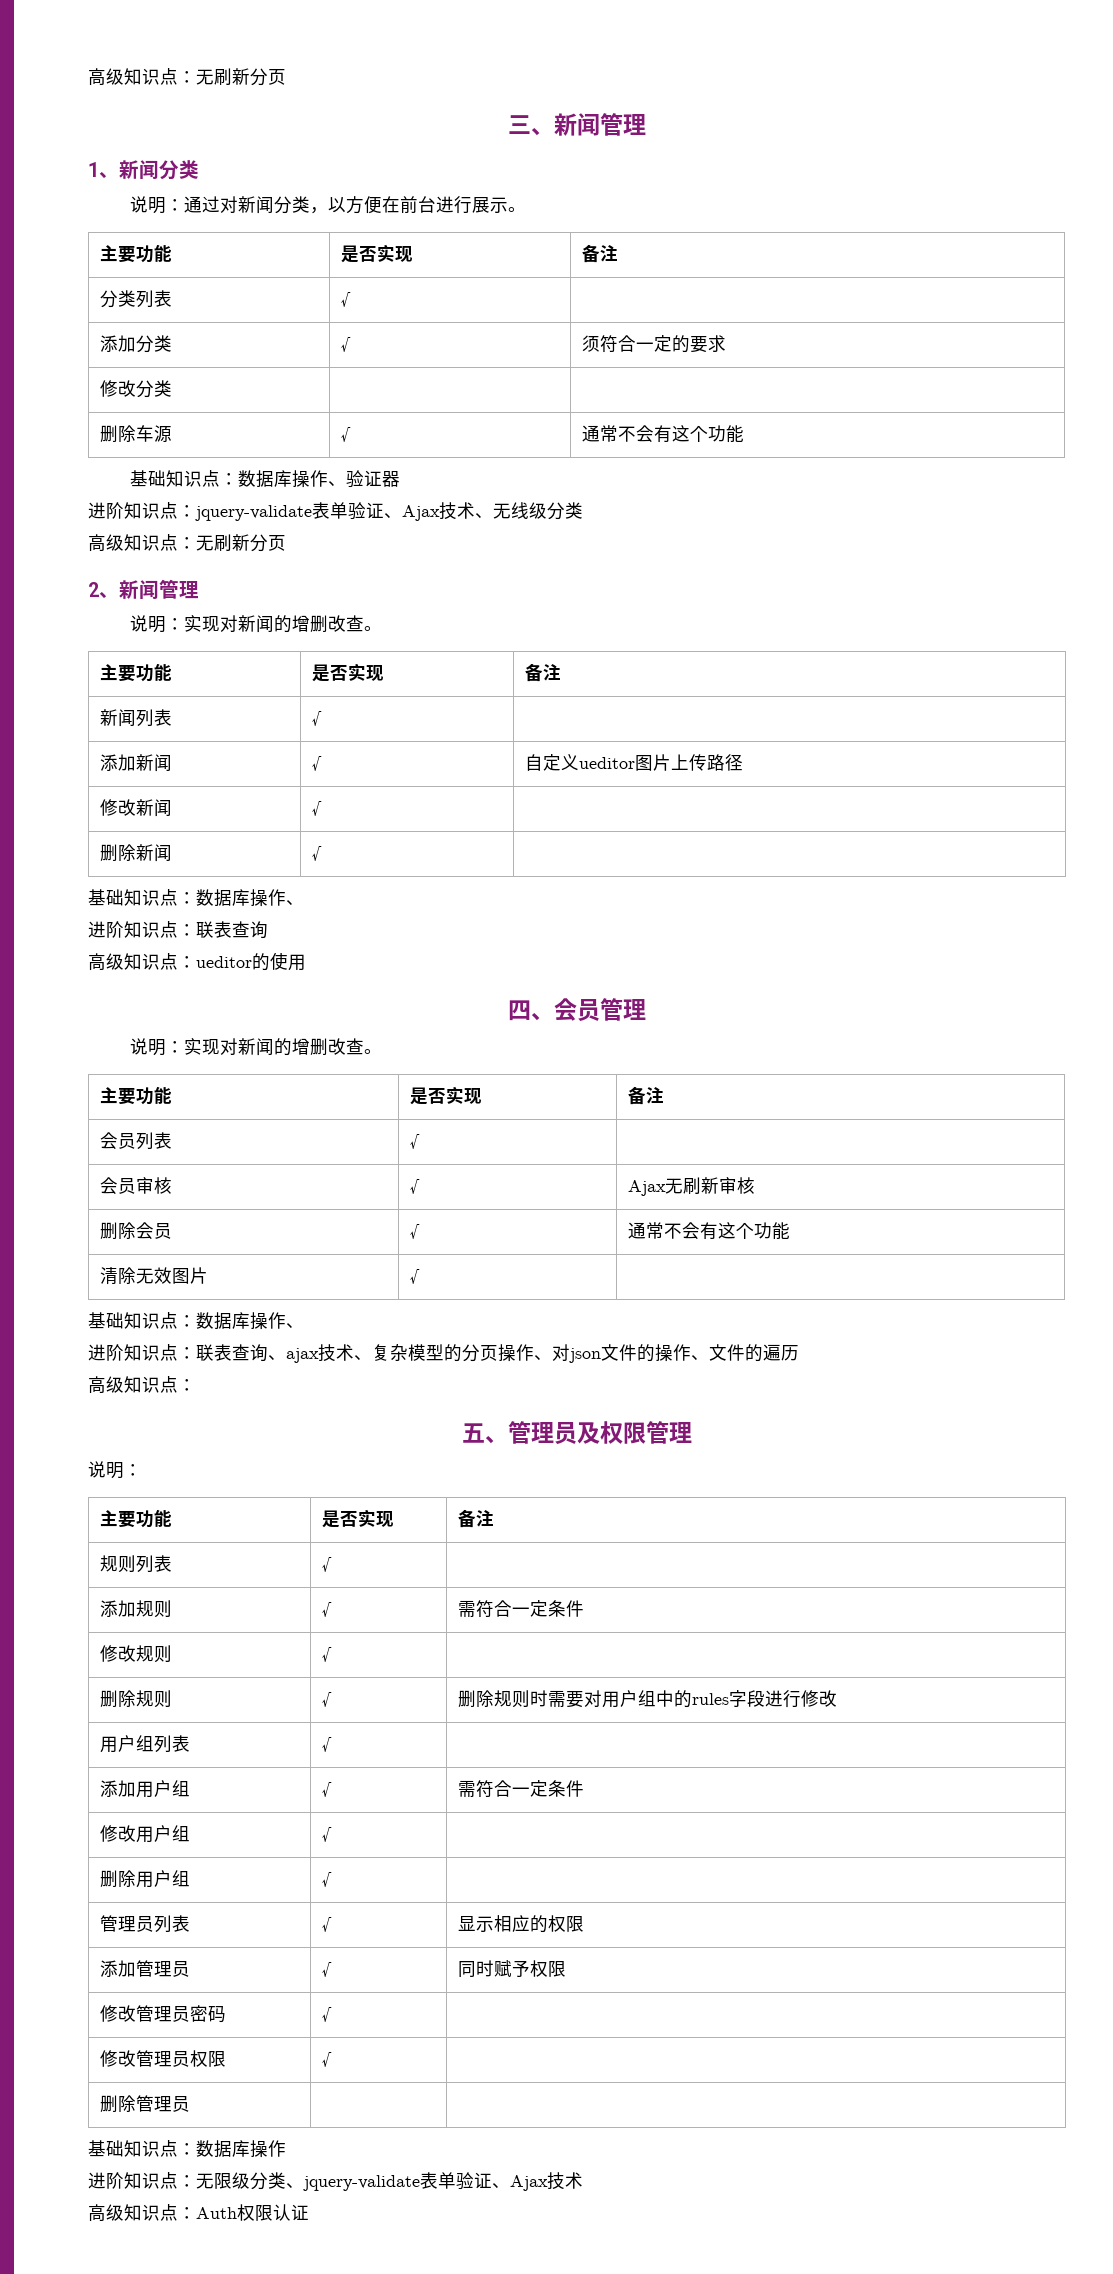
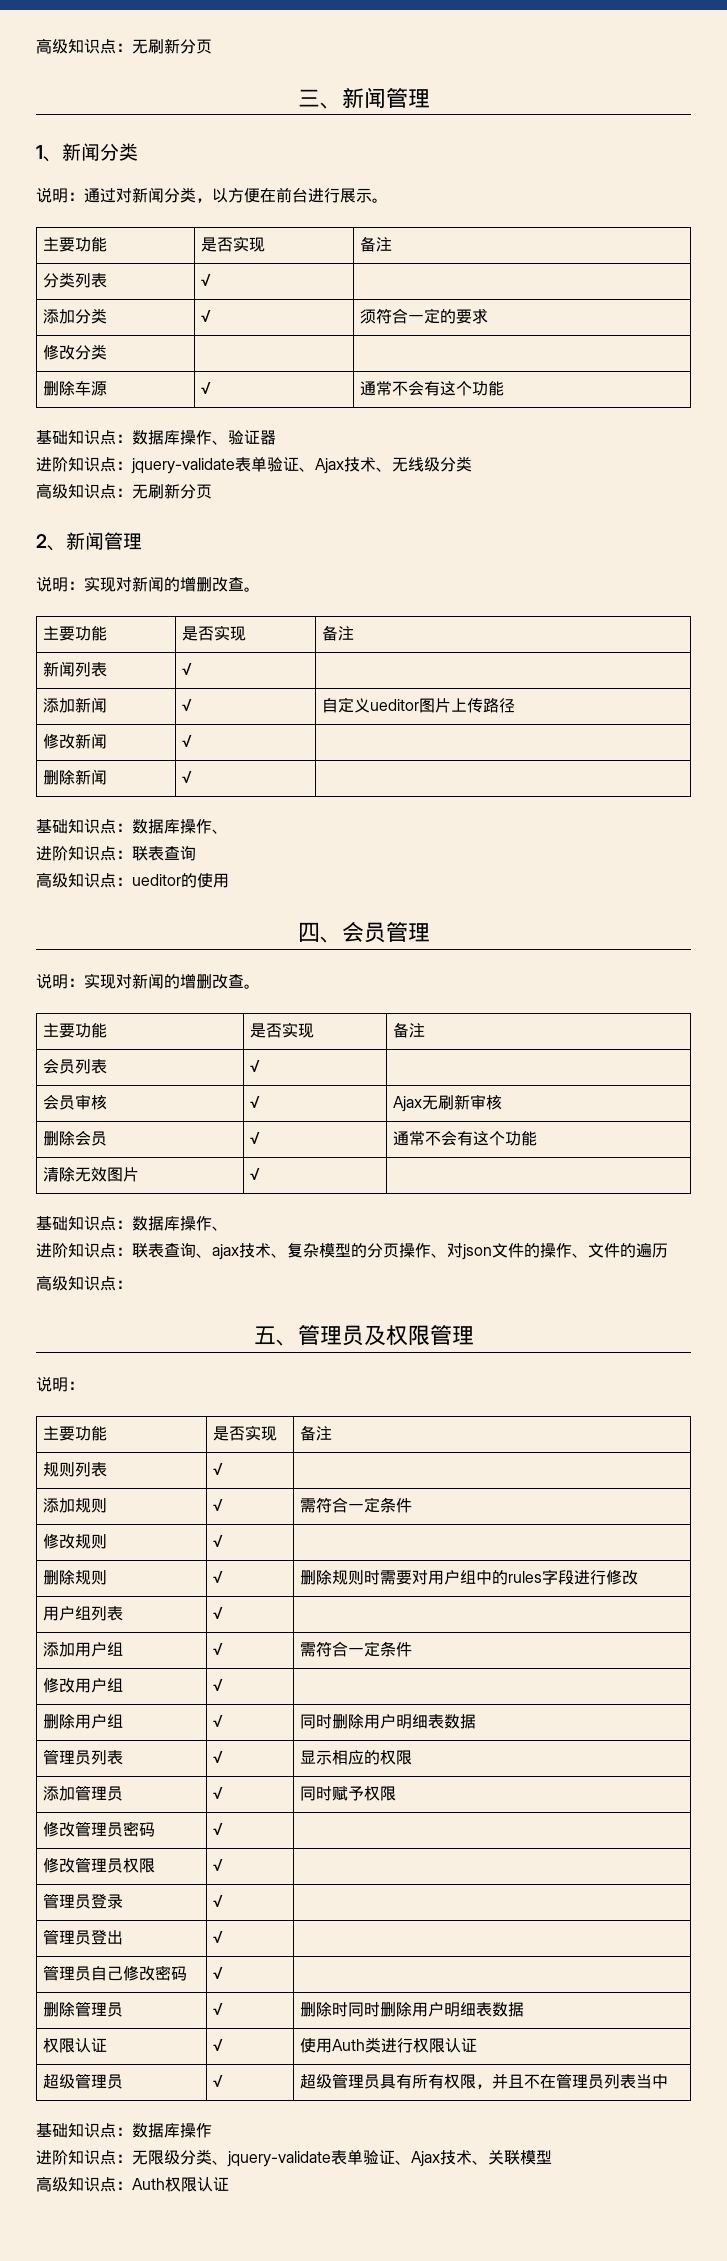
(332, 1879) none -> [300,1714,477,1729] 同时删除用户明细表数据
[99,2095,190,2113] 删除管理员 | | -> [43,1893,124,1909] [213,1895,224,1907] [43,1929,124,1945] [213,1931,224,1943] [43,1965,188,1981] [213,1967,224,1979] [43,2001,124,2017] [213,2003,224,2015] [300,2002,525,2017] [43,2038,108,2053] [213,2039,224,2051] [300,2037,478,2053] [43,2073,124,2089] [213,2075,224,2087] [300,2073,669,2089] 管理员登录 | √ | // 管理员登出 | √ | // 管理员自己修改密码 | √ | // 删除管理员 | √ | 删除时同时删除用户明细表数据 // 权限认证 | √ | 使用Auth类进行权限认证 // 超级管理员 | √ | 超级管理员具有所有权限，并且不在管理员列表当中
(583, 2180) none -> [472,2150,552,2165] 、关联模型

